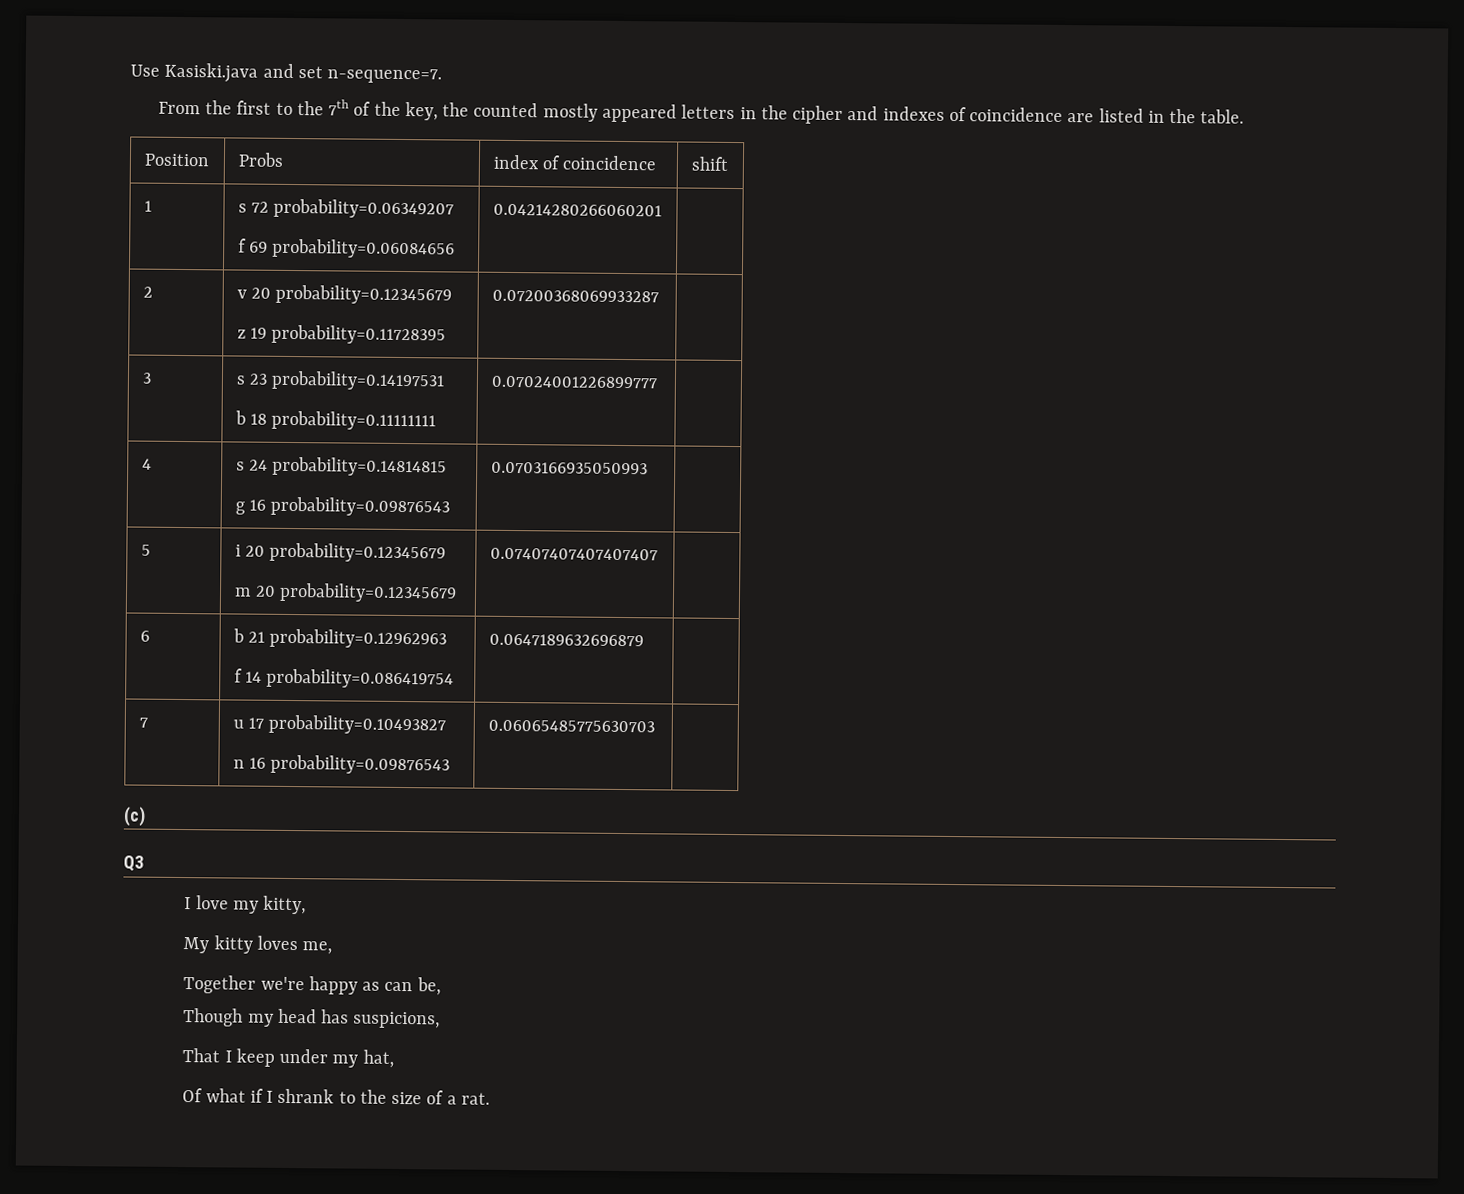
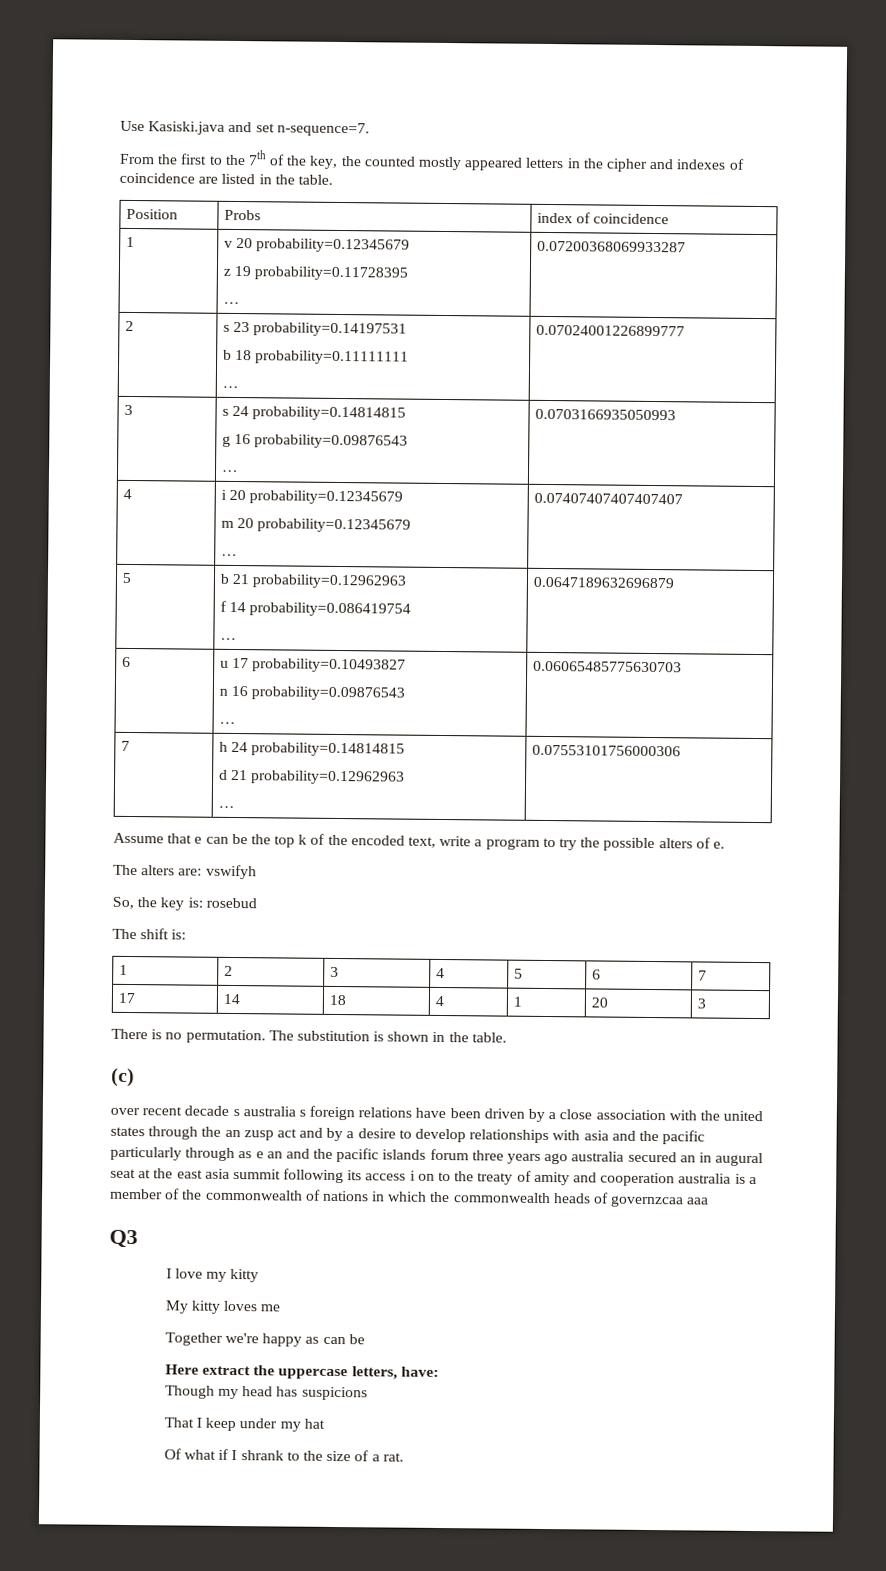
[690,156,728,171] [143,200,152,212] [237,198,455,219] [237,238,456,259] [492,203,662,217] [142,286,153,298] | shift // 1 | s 72 probability=0.06349207 // f 69 probability=0.06084656 | 0.04214280266060201 | // 2 -> [125,236,135,248] // 1
(447, 334) none -> [222,301,240,305] // …
[141,372,152,384] | // 3 -> [124,320,134,332] // 2
(437, 420) none -> [221,385,239,389] // …
[141,458,152,470] | // 4 -> [123,404,133,416] // 3
(451, 506) none -> [221,469,239,473] // …
[140,544,151,556] | // 5 -> [122,488,132,499] // 4
(458, 592) none -> [220,553,238,557] // …
[139,630,150,642] | // 6 -> [121,572,132,583] // 5
(455, 678) none -> [219,637,237,641] // …
[138,717,148,728] | // 7 -> [121,656,131,667] // 6
(451, 764) none -> [218,721,236,725] // …
[123,806,146,827] | // (c) -> [120,740,130,751] [218,741,405,757] [218,769,405,785] [217,805,235,809] [531,744,681,757] [113,832,725,852] [113,864,257,880] [112,896,257,911] [112,928,187,940] [118,964,128,975] [223,965,233,976] [329,966,339,978] [435,967,445,979] [513,968,523,979] [591,969,601,980] [697,970,707,981] [117,992,135,1004] [222,993,240,1005] [328,994,346,1006] [434,995,444,1007] [512,996,522,1007] [590,997,608,1008] [696,998,706,1009] [111,1028,507,1044] [111,1067,135,1088] [110,1105,764,1123] [110,1126,706,1145] [110,1146,764,1167] [110,1168,757,1187] [110,1188,710,1208] // 7 | h 24 probability=0.14814815 // d 21 probability=0.12962963 // … | 0.07553101756000306 // Assume that e can be the top k of the encoded text, write a program to try the possible alters of e. // The alters are: vswifyh // So, the key is: rosebud // The shift is: // 1 | 2 | 3 | 4 | 5 | 6 | 7 // 17 | 14 | 18 | 4 | 1 | 20 | 3 // There is no permutation. The substitution is shown in the table. // (c) // over recent decade s australia s foreign relations have been driven by a close association with the united states through the an zusp act and by a desire to develop relationships with asia and the pacific particularly through as e an and the pacific islands forum three years ago australia secured an in augural seat at the east asia summit following its access i on to the treaty of amity and cooperation australia is a member of the commonwealth of nations in which the commonwealth heads of governzcaa aaa
[263,895,307,915] kitty, -> [230,1268,260,1283] kitty
[302,941,333,955] me, -> [260,1304,282,1312] me
[416,977,441,996] be, -> [348,1334,365,1345] [164,1364,439,1380] be // Here extract the uppercase letters, have:
[353,1011,441,1029] suspicions, -> [301,1386,368,1401] suspicions
[362,1049,394,1068] hat, -> [303,1418,325,1429] hat

